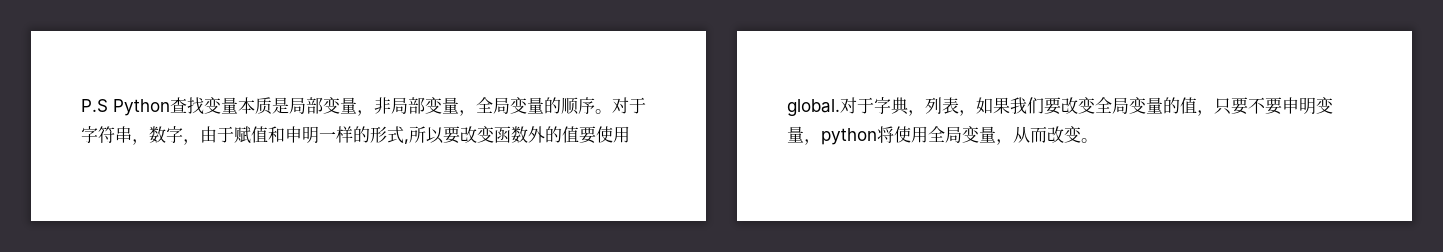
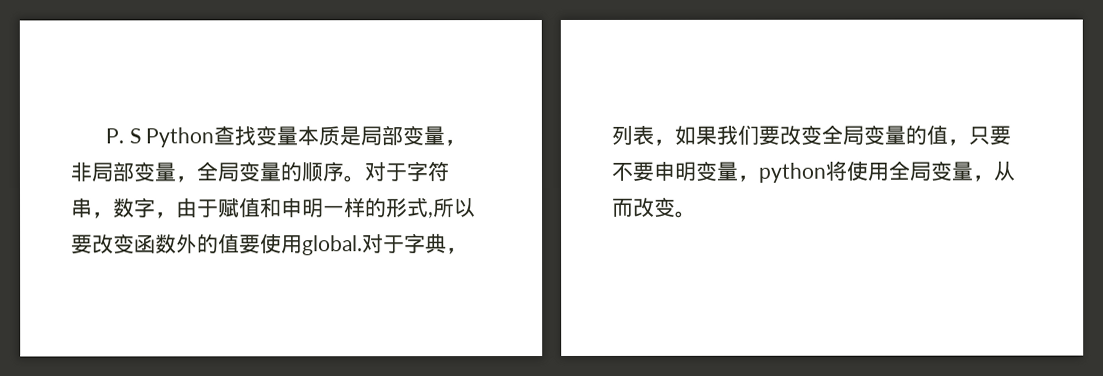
[81,99,108,112] P.S -> [105,128,141,144] P. S

